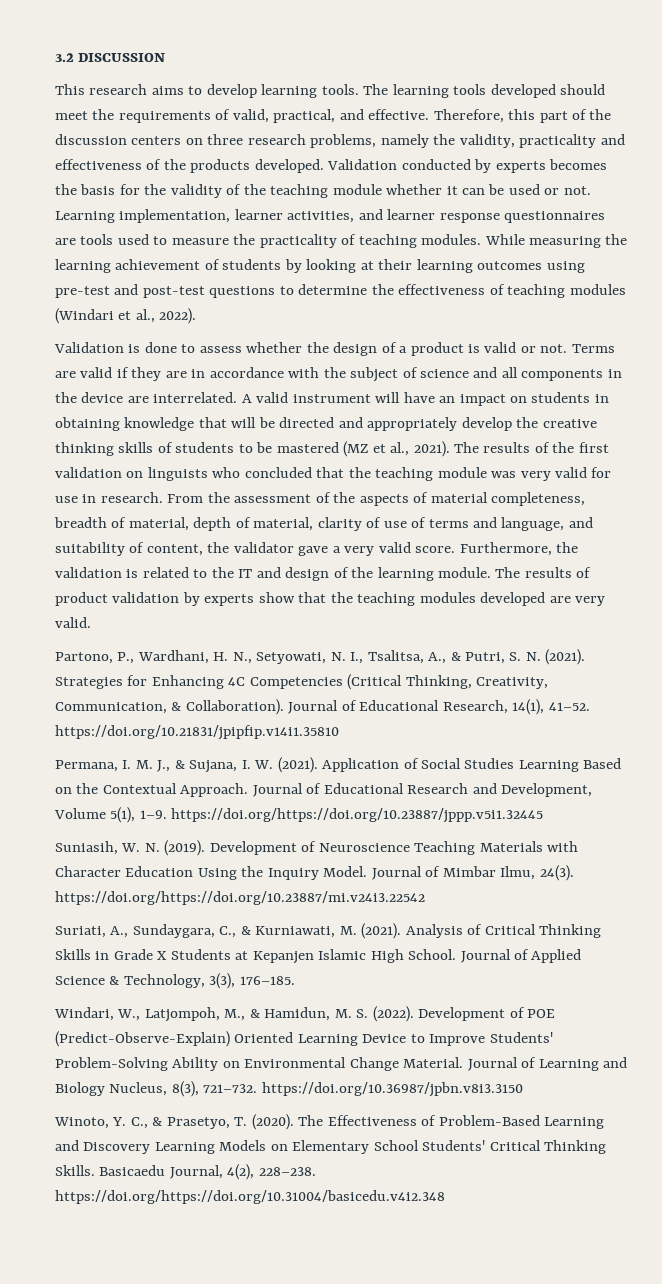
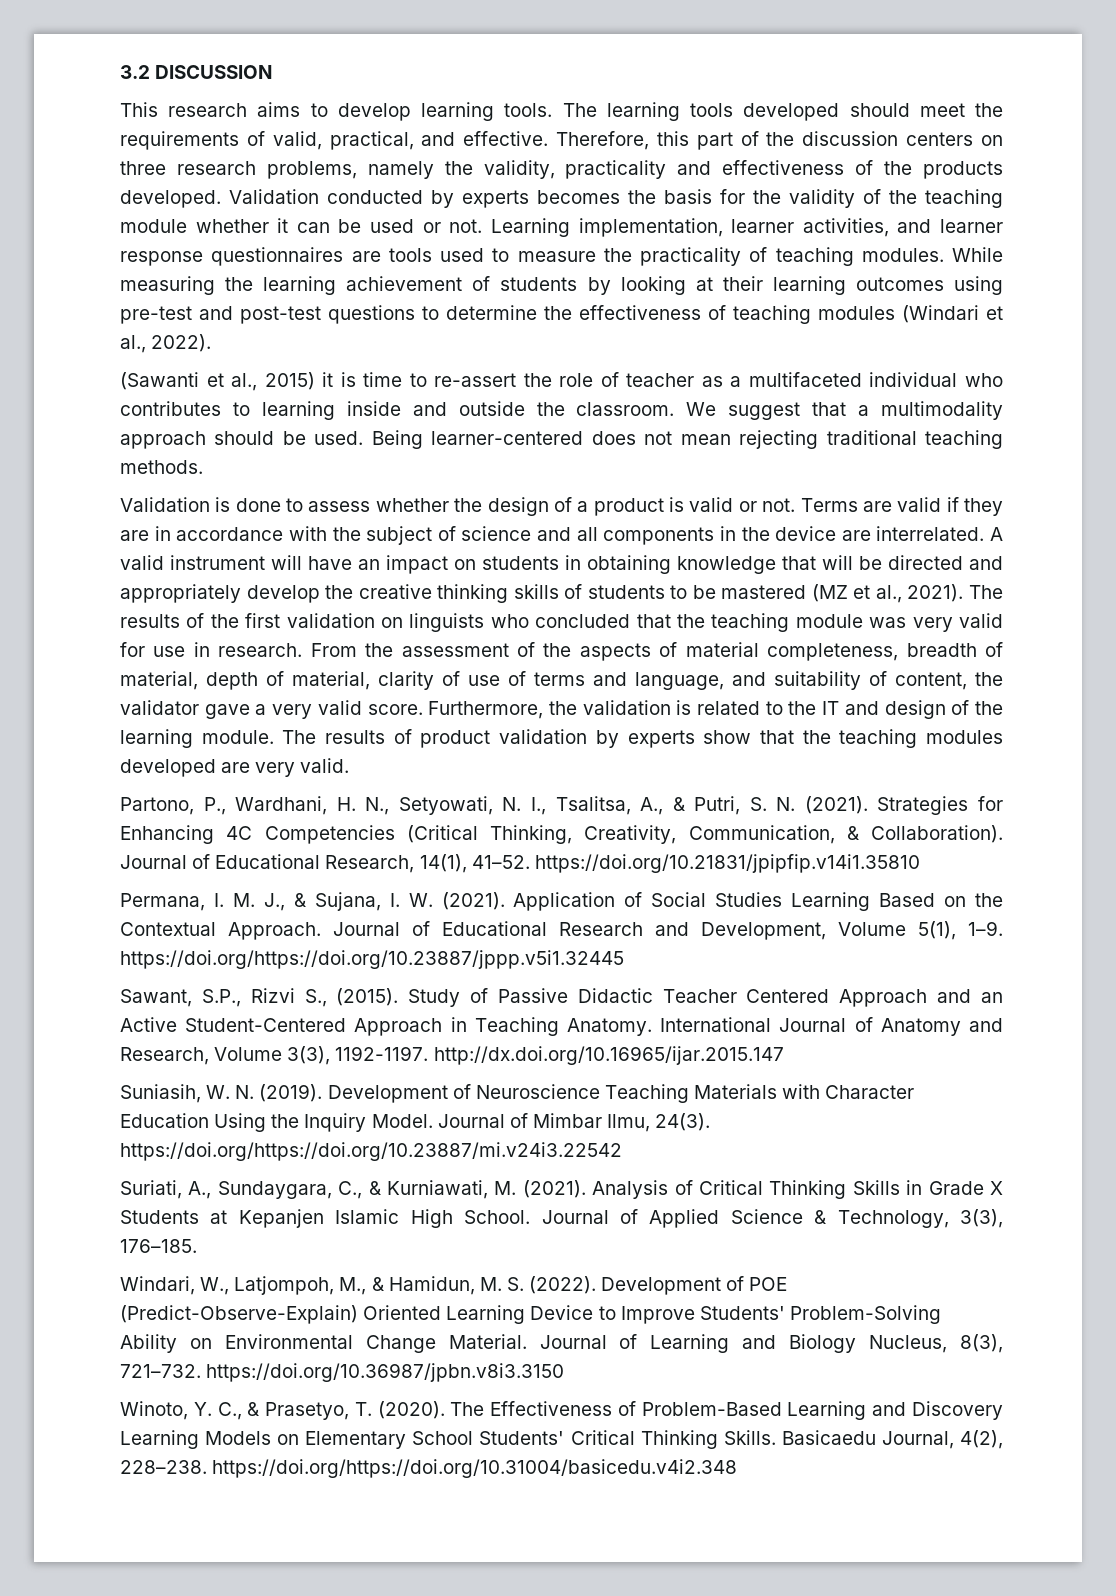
(197, 316) none -> [120,372,1003,391] [120,401,1003,420] [120,430,1004,449] [120,460,203,474] // (Sawanti et al., 2015) it is time to re-assert the role of teacher as a multifaceted individual who contributes to learning inside and outside the classroom. We suggest that a multimodality approach should be used. Being learner-centered does not mean rejecting traditional teaching methods.
(544, 815) none -> [120,988,1003,1007] [120,1017,1004,1036] [120,1046,784,1065] // Sawant, S.P., Rizvi S., (2015). Study of Passive Didactic Teacher Centered Approach and an Active Student-Centered Approach in Teaching Anatomy. International Journal of Anatomy and Research, Volume 3(3), 1192-1197. http://dx.doi.org/10.16965/ijar.2015.147

